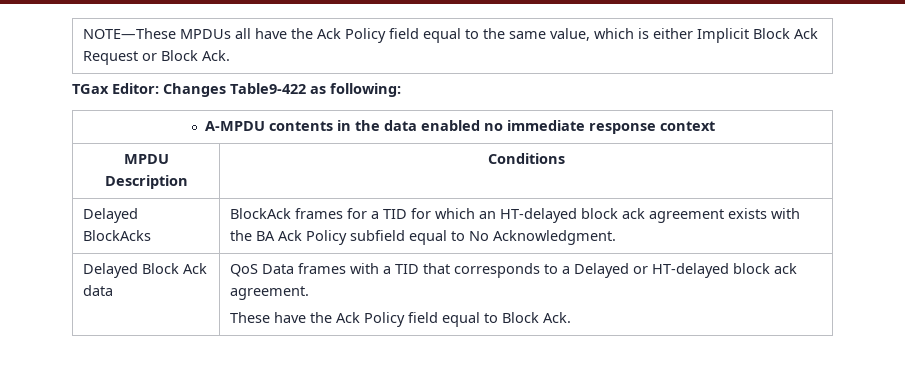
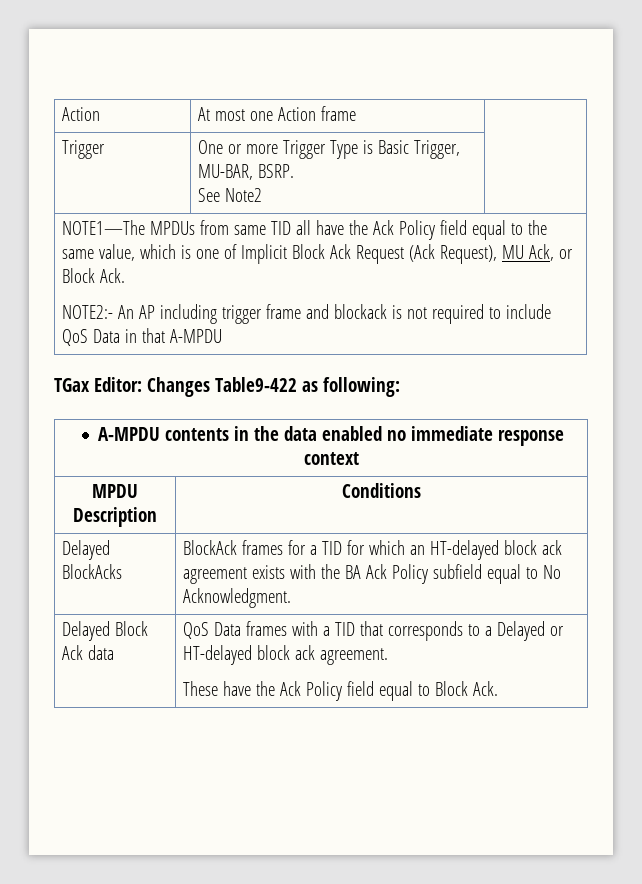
[82,28,231,39] NOTE—These MPDUs -> [62,107,101,121] [198,106,357,121] [62,140,106,159] [198,140,461,159] [198,164,295,180] [198,188,263,202] [62,220,292,235] Action | At most one Action frame | // Trigger | One or more Trigger Type is Basic Trigger, MU-BAR, BSRP. // See Note2 | // NOTE1—The MPDUs from same TID
[652,28,693,39] either -> [196,244,238,259] one of
(138, 58) none -> [409,244,555,264] (Ack Request), MU Ack,
(230, 55) none -> [62,304,552,324] [62,328,223,346] // NOTE2:- An AP including trigger frame and blockack is not required to include QoS Data in that A-MPDU

